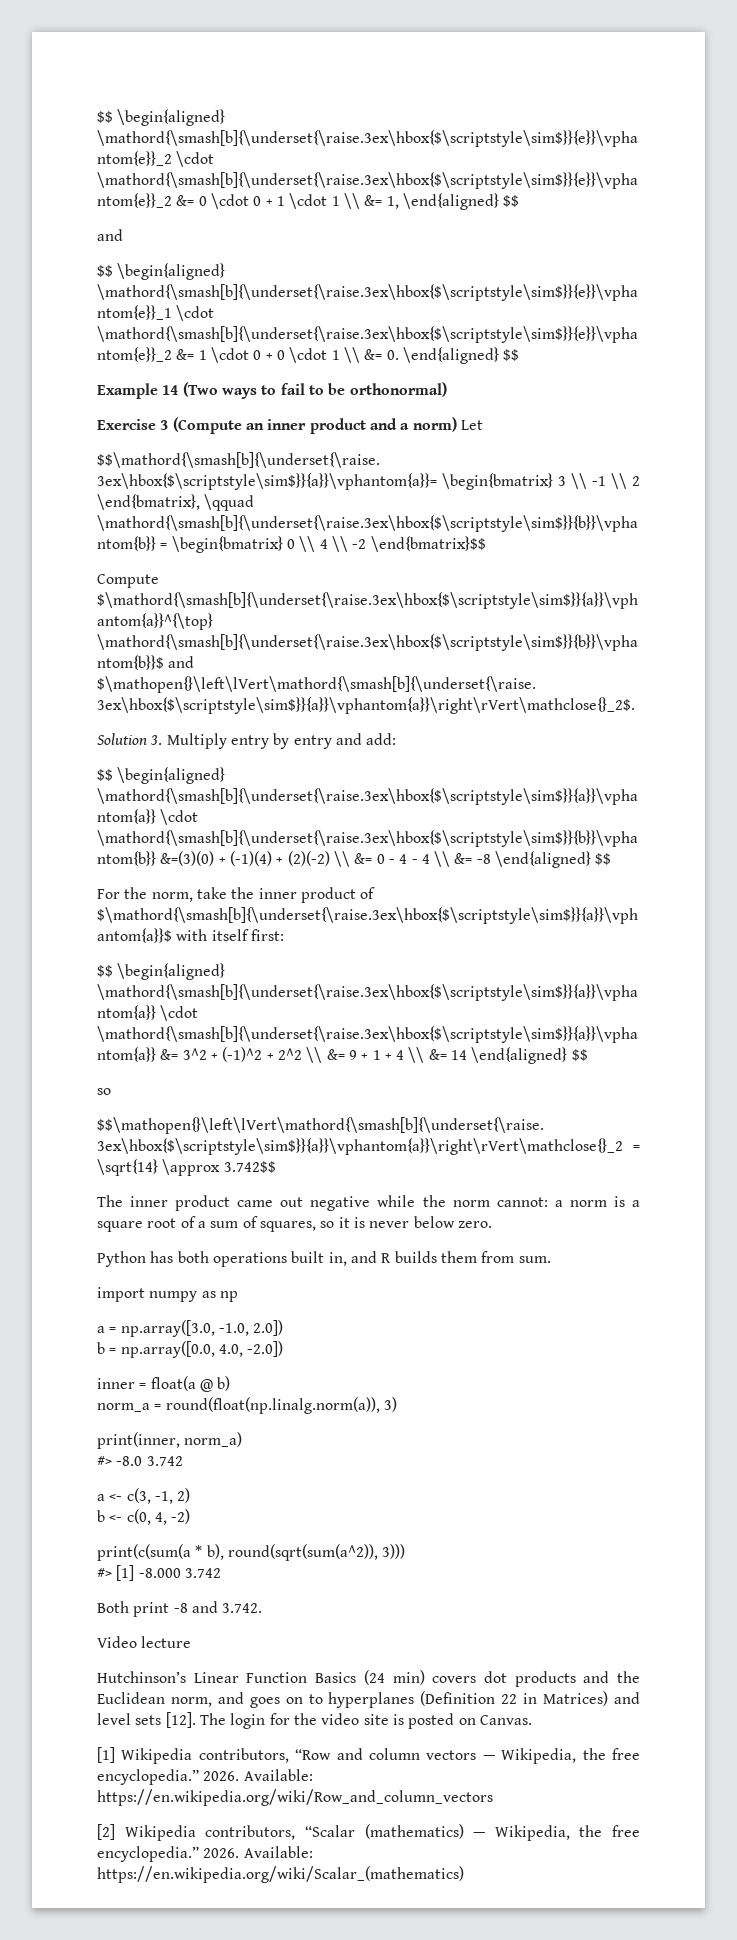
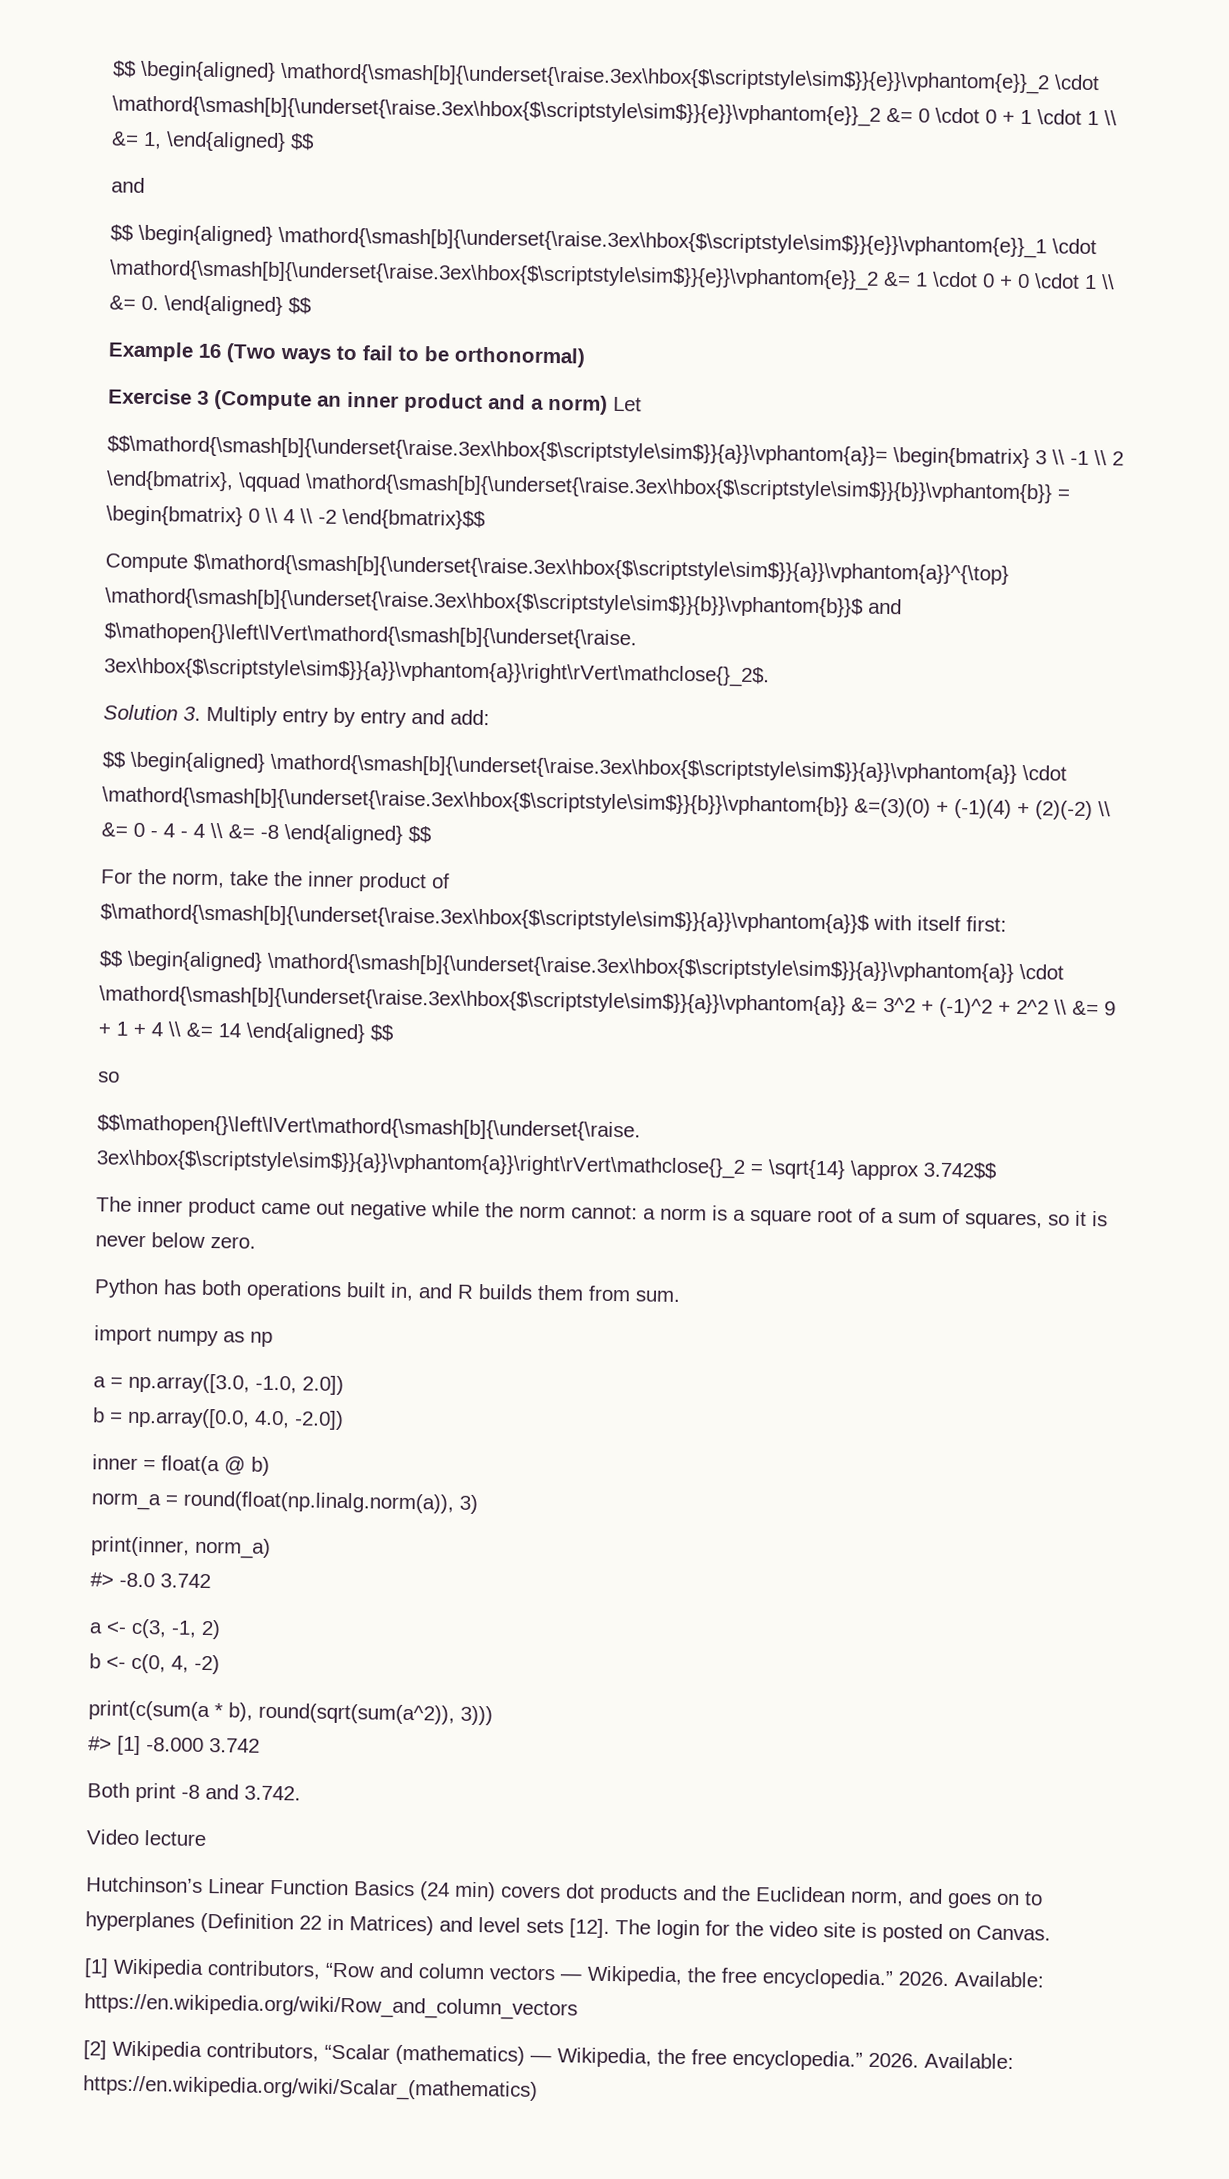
[162,385,179,395] 14 -> [198,343,222,359] 16

